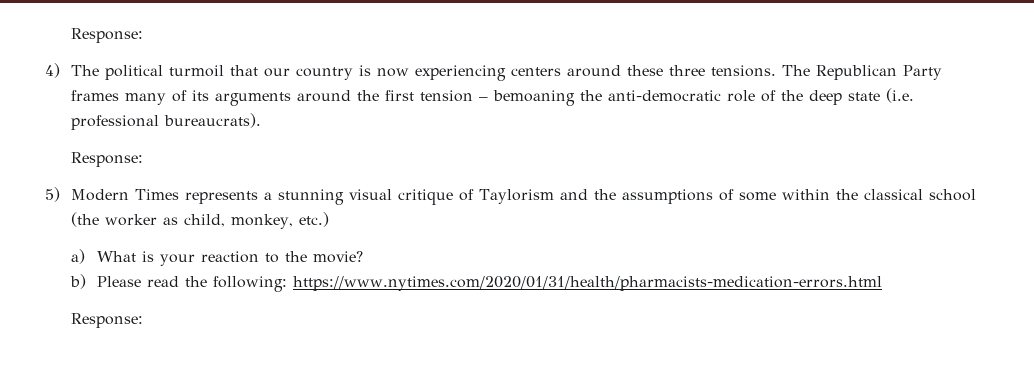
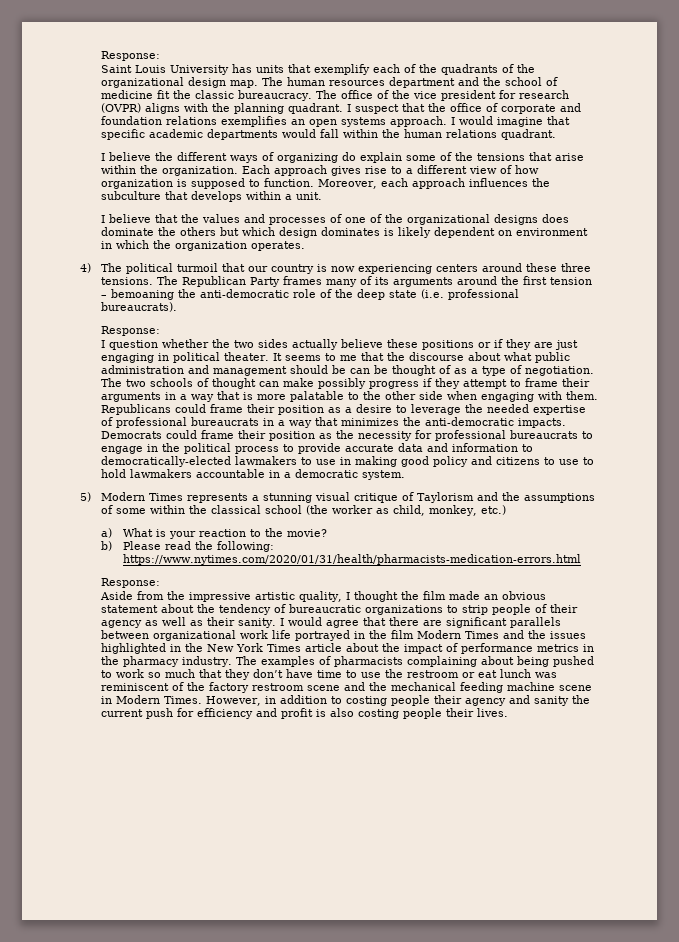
[71,28,144,43] Response: -> [101,51,161,61] [101,64,536,75] [101,77,559,88] [101,90,570,101] [101,103,582,114] [101,116,571,127] [101,129,557,140] [101,152,585,163] [101,165,540,176] [101,178,551,189] [101,191,323,202] [101,214,570,225] [101,227,589,238] [101,240,306,251] Response: // Saint Louis University has units that exemplify each of the quadrants of the organizational design map. The human resources department and the school of medicine fit the classic bureaucracy. The office of the vice president for research (OVPR) aligns with the planning quadrant. I suspect that the office of corporate and foundation relations exemplifies an open systems approach. I would imagine that specific academic departments would fall within the human relations quadrant. // I believe the different ways of organizing do explain some of the tensions that arise within the organization. Each approach gives rise to a different view of how organization is supposed to function. Moreover, each approach influences the subculture that develops within a unit. // I believe that the values and processes of one of the organizational designs does dominate the others but which design dominates is likely dependent on environment in which the organization operates.
(144, 159) none -> [101,339,579,350] [101,352,571,363] [101,365,595,376] [101,378,591,389] [101,391,599,402] [101,404,587,415] [101,417,567,428] [101,430,594,441] [101,443,534,454] [101,456,595,467] [101,469,406,480] // I question whether the two sides actually believe these positions or if they are just engaging in political theater. It seems to me that the discourse about what public administration and management should be can be thought of as a type of negotiation. The two schools of thought can make possibly progress if they attempt to frame their arguments in a way that is more palatable to the other side when engaging with them. Republicans could frame their position as a desire to leverage the needed expertise of professional bureaucrats in a way that minimizes the anti-democratic impacts. Democrats could frame their position as the necessity for professional bureaucrats to engage in the political process to provide accurate data and information to democratically-elected lawmakers to use in making good policy and citizens to use to hold lawmakers accountable in a democratic system.
(144, 320) none -> [100,591,547,602] [101,604,579,615] [101,617,562,628] [101,630,587,641] [101,643,595,654] [101,656,595,667] [101,669,558,680] [101,682,593,693] [101,695,591,706] [101,708,509,719] // Aside from the impressive artistic quality, I thought the film made an obvious statement about the tendency of bureaucratic organizations to strip people of their agency as well as their sanity. I would agree that there are significant parallels between organizational work life portrayed in the film Modern Times and the issues highlighted in the New York Times article about the impact of performance metrics in the pharmacy industry. The examples of pharmacists complaining about being pushed to work so much that they don’t have time to use the restroom or eat lunch was reminiscent of the factory restroom scene and the mechanical feeding machine scene in Modern Times. However, in addition to costing people their agency and sanity the current push for efficiency and profit is also costing people their lives.

